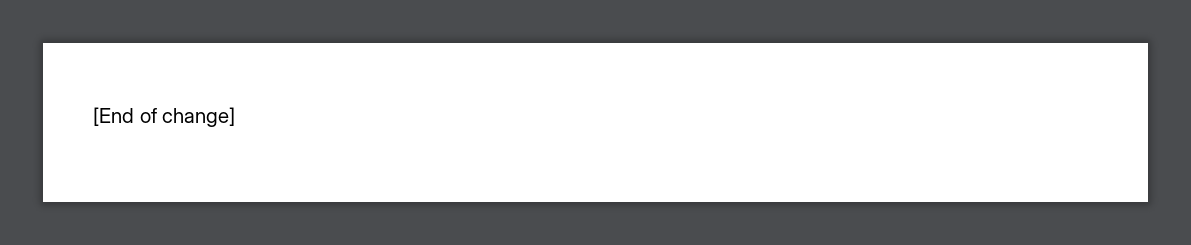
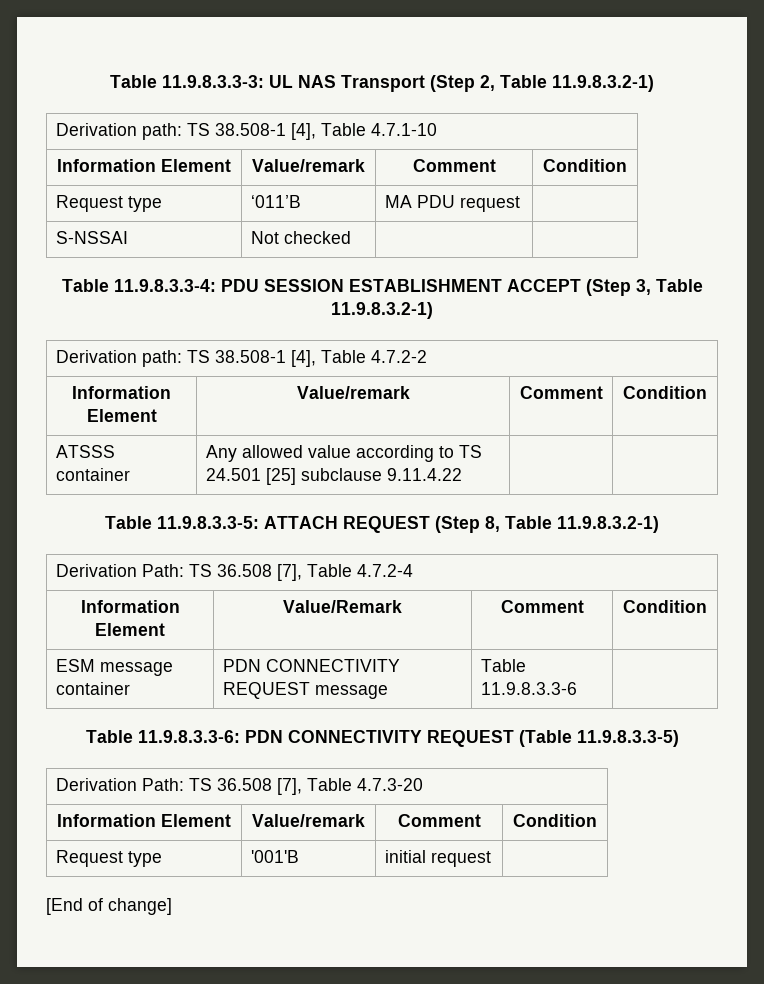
(93, 116) none -> [110,75,654,92] [55,123,437,140] [57,159,231,172] [252,159,365,172] [412,159,496,172] [543,159,627,172] [55,195,162,212] [250,195,301,208] [384,195,520,212] [55,231,128,244] [250,231,351,244] [61,279,703,296] [331,302,433,319] [55,350,427,367] [72,386,171,399] [86,409,157,422] [296,386,410,399] [519,386,603,399] [623,386,707,399] [55,445,115,458] [55,468,130,481] [205,445,482,462] [205,468,462,485] [105,516,659,533] [55,564,413,581] [80,600,180,613] [95,623,165,636] [283,600,402,613] [500,600,584,613] [623,600,707,613] [55,659,173,676] [55,682,130,695] [222,659,400,672] [222,682,388,699] [480,659,526,672] [480,682,577,695] [85,730,679,747] [55,778,423,795] [57,814,231,827] [252,814,365,827] [397,814,481,827] [513,814,597,827] [55,850,162,867] [250,850,299,863] [384,850,491,867] Table 11.9.8.3.3-3: UL NAS Transport (Step 2, Table 11.9.8.3.2-1) // Derivation path: TS 38.508-1 [4], Table 4.7.1-10 // Information Element | Value/remark | Comment | Condition // Request type | ‘011’B | MA PDU request | // S-NSSAI | Not checked | | // Table 11.9.8.3.3-4: PDU SESSION ESTABLISHMENT ACCEPT (Step 3, Table 11.9.8.3.2-1) // Derivation path: TS 38.508-1 [4], Table 4.7.2-2 // Information Element | Value/remark | Comment | Condition // ATSSS container | Any allowed value according to TS 24.501 [25] subclause 9.11.4.22 | | // Table 11.9.8.3.3-5: ATTACH REQUEST (Step 8, Table 11.9.8.3.2-1) // Derivation Path: TS 36.508 [7], Table 4.7.2-4 // Information Element | Value/Remark | Comment | Condition // ESM message container | PDN CONNECTIVITY REQUEST message | Table 11.9.8.3.3-6 | // Table 11.9.8.3.3-6: PDN CONNECTIVITY REQUEST (Table 11.9.8.3.3-5) // Derivation Path: TS 36.508 [7], Table 4.7.3-20 // Information Element | Value/remark | Comment | Condition // Request type | '001'B | initial request | //

